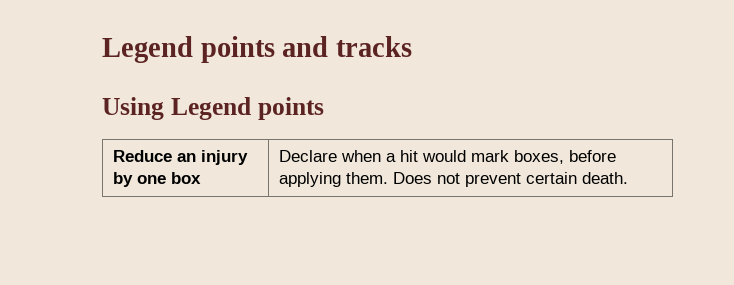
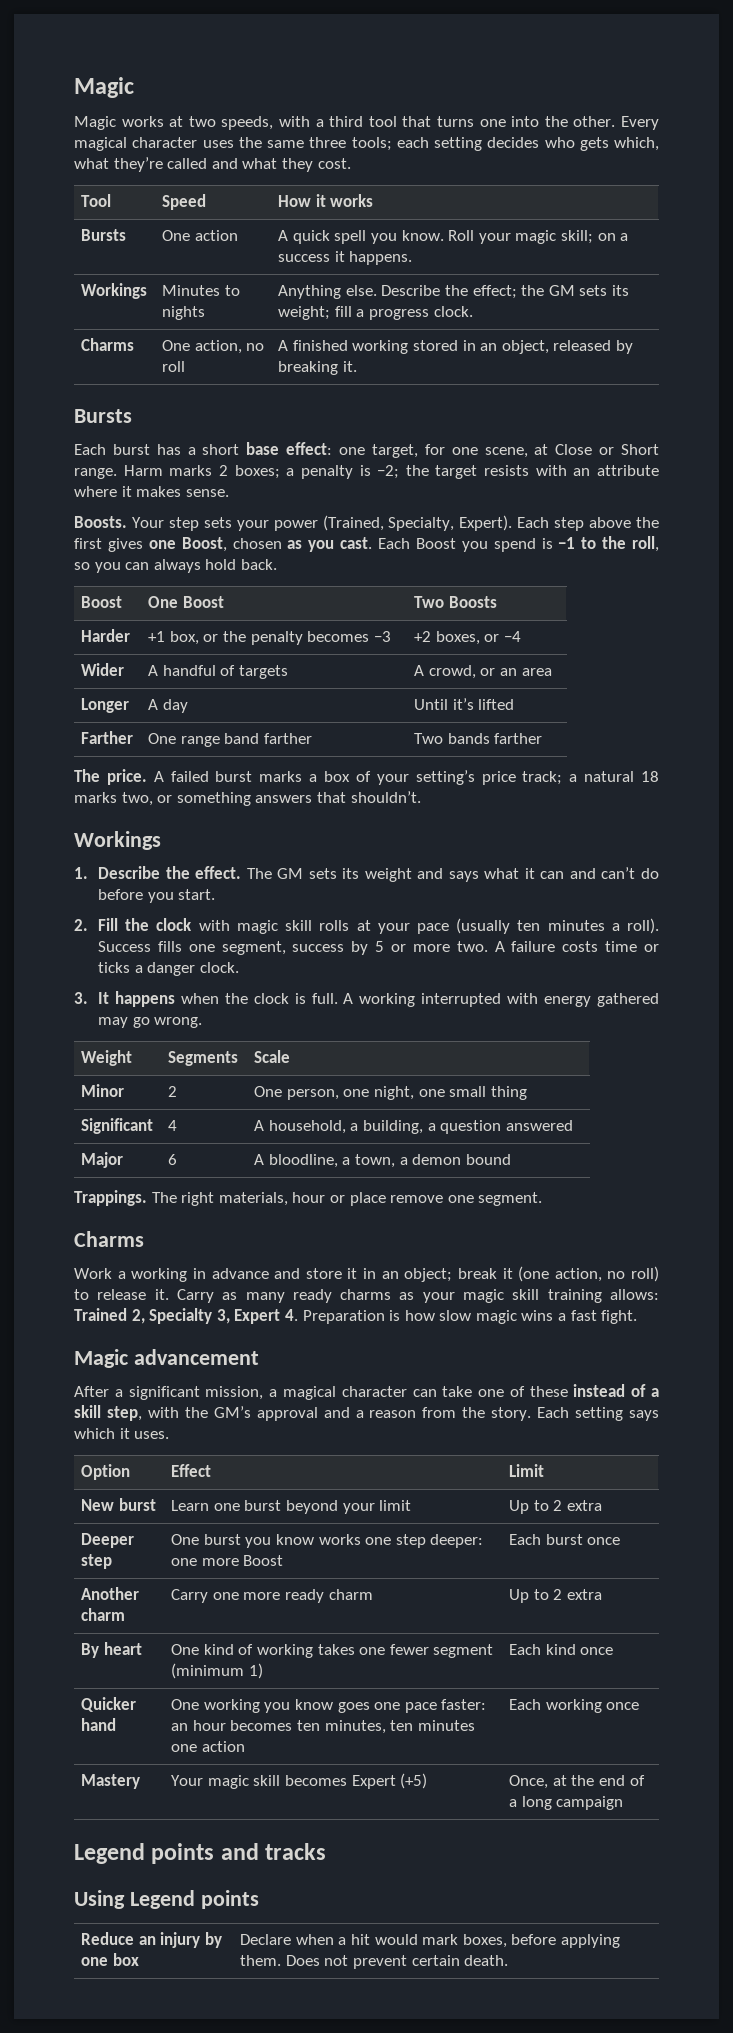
(102, 49) none -> [74,77,134,98] [74,116,660,130] [74,137,659,151] [74,157,351,172] [81,194,112,207] [162,194,207,210] [278,194,374,207] [81,229,127,241] [162,230,238,241] [278,230,629,244] [278,251,413,265] [81,283,148,299] [162,285,240,296] [162,306,206,320] [278,285,630,299] [278,306,473,320] [81,338,135,351] [162,340,265,354] [162,361,186,372] [278,340,634,354] [278,361,357,375] [74,409,132,423] [74,442,660,458] [74,465,660,479] [74,486,229,497] [74,515,659,531] [74,536,659,552] [74,559,277,573] [81,596,123,608] [148,596,224,608] [414,596,497,608] [81,629,131,642] [148,631,391,645] [414,631,522,645] [81,663,125,676] [148,665,289,679] [414,665,552,679] [81,698,130,713] [148,699,188,713] [414,698,515,710] [81,731,134,744] [148,733,313,747] [414,733,543,744] [74,769,660,785] [74,791,421,806] [74,831,161,850] [74,866,659,882] [98,889,216,903] [74,918,659,934] [98,941,659,955] [98,962,239,976] [74,991,660,1007] [98,1017,203,1028] [81,1050,133,1066] [168,1051,239,1066] [254,1050,291,1063] [81,1084,125,1097] [168,1086,178,1097] [254,1086,527,1100] [81,1118,154,1134] [168,1120,178,1131] [254,1120,573,1134] [81,1152,124,1168] [168,1154,178,1165] [254,1154,511,1168] [74,1190,543,1206] [74,1231,144,1247] [74,1266,659,1282] [74,1289,659,1303] [74,1308,638,1324] [74,1349,259,1368] [74,1384,659,1400] [74,1405,660,1421] [74,1428,170,1439] [81,1464,131,1480] [171,1464,212,1477] [509,1464,545,1477] [81,1498,156,1511] [171,1500,412,1514] [509,1500,603,1514] [81,1533,135,1548] [81,1554,113,1569] [171,1534,484,1548] [171,1555,284,1566] [509,1534,621,1545] [81,1587,140,1600] [81,1608,126,1621] [171,1589,373,1603] [509,1589,603,1603] [81,1642,142,1658] [171,1644,494,1658] [171,1663,263,1679] [509,1644,614,1655] [81,1697,137,1712] [81,1718,117,1731] [171,1699,487,1713] [171,1720,475,1734] [171,1741,245,1752] [509,1699,640,1713] [81,1774,141,1789] [171,1773,428,1789] [509,1775,645,1789] [509,1796,624,1810] Magic // Magic works at two speeds, with a third tool that turns one into the other. Every magical character uses the same three tools; each setting decides who gets which, what they’re called and what they cost. // Tool | Speed | How it works // Bursts | One action | A quick spell you know. Roll your magic skill; on a success it happens. // Workings | Minutes to nights | Anything else. Describe the effect; the GM sets its weight; fill a progress clock. // Charms | One action, no roll | A finished working stored in an object, released by breaking it. // Bursts // Each burst has a short base effect: one target, for one scene, at Close or Short range. Harm marks 2 boxes; a penalty is −2; the target resists with an attribute where it makes sense. // Boosts. Your step sets your power (Trained, Specialty, Expert). Each step above the first gives one Boost, chosen as you cast. Each Boost you spend is −1 to the roll, so you can always hold back. // Boost | One Boost | Two Boosts // Harder | +1 box, or the penalty becomes −3 | +2 boxes, or −4 // Wider | A handful of targets | A crowd, or an area // Longer | A day | Until it’s lifted // Farther | One range band farther | Two bands farther // The price. A failed burst marks a box of your setting’s price track; a natural 18 marks two, or something answers that shouldn’t. // Workings // 1. Describe the effect. The GM sets its weight and says what it can and can’t do before you start. // 2. Fill the clock with magic skill rolls at your pace (usually ten minutes a roll). Success fills one segment, success by 5 or more two. A failure costs time or ticks a danger clock. // 3. It happens when the clock is full. A working interrupted with energy gathered may go wrong. // Weight | Segments | Scale // Minor | 2 | One person, one night, one small thing // Significant | 4 | A household, a building, a question answered // Major | 6 | A bloodline, a town, a demon bound // Trappings. The right materials, hour or place remove one segment. // Charms // Work a working in advance and store it in an object; break it (one action, no roll) to release it. Carry as many ready charms as your magic skill training allows: Trained 2, Specialty 3, Expert 4. Preparation is how slow magic wins a fast fight. // Magic advancement // After a significant mission, a magical character can take one of these instead of a skill step, with the GM’s approval and a reason from the story. Each setting says which it uses. // Option | Effect | Limit // New burst | Learn one burst beyond your limit | Up to 2 extra // Deeper step | One burst you know works one step deeper: one more Boost | Each burst once // Another charm | Carry one more ready charm | Up to 2 extra // By heart | One kind of working takes one fewer segment (minimum 1) | Each kind once // Quicker hand | One working you know goes one pace faster: an hour becomes ten minutes, ten minutes one action | Each working once // Mastery | Your magic skill becomes Expert (+5) | Once, at the end of a long campaign //

